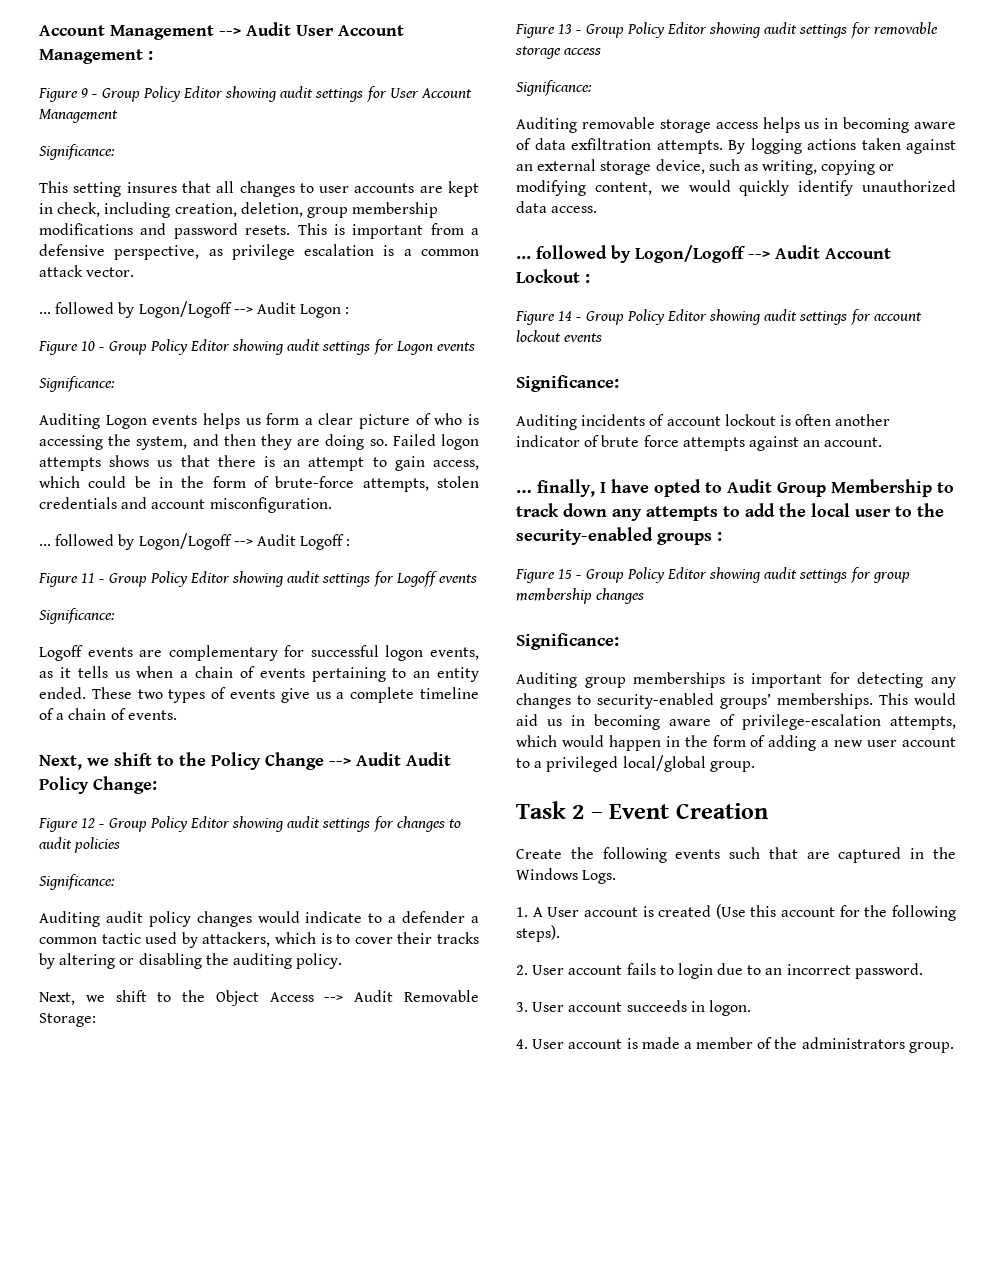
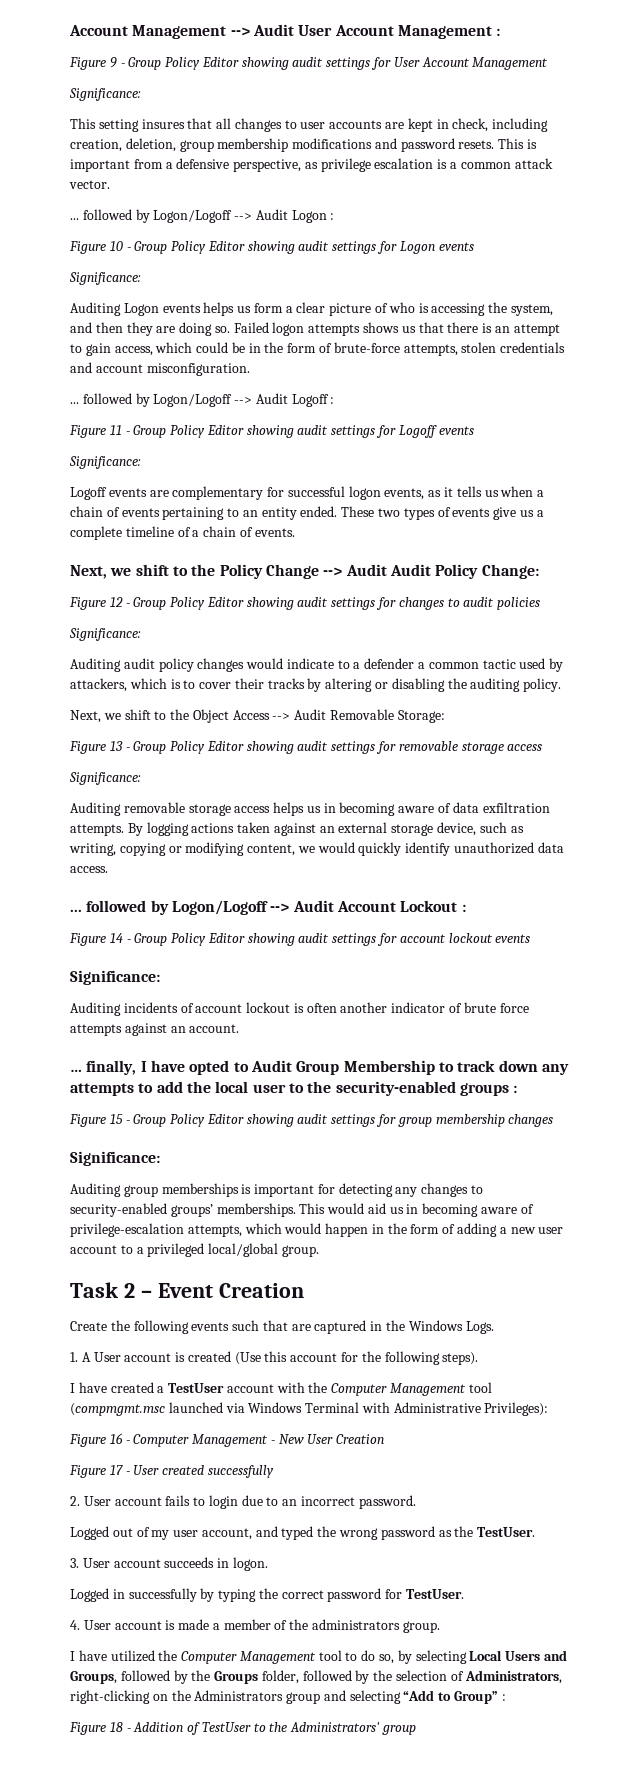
(560, 933) none -> [70,1382,492,1396] [70,1402,549,1416] [69,1433,385,1447] [69,1465,274,1478] // I have created a TestUser account with the Computer Management tool (compmgmt.msc launched via Windows Terminal with Administrative Privileges): // Figure 16 - Computer Management - New User Creation // Figure 17 - User created successfully
(923, 971) none -> [70,1526,536,1540] // Logged out of my user account, and typed the wrong password as the TestUser.
(751, 1008) none -> [70,1588,465,1602] // Logged in successfully by typing the correct password for TestUser.
(954, 1047) none -> [70,1650,567,1664] [70,1670,562,1684] [70,1690,506,1704] [69,1722,417,1735] // I have utilized the Computer Management tool to do so, by selecting Local Users and Groups, followed by the Groups folder, followed by the selection of Administrators, right-clicking on the Administrators group and selecting “Add to Group” : // Figure 18 - Addition of TestUser to the Administrators' group

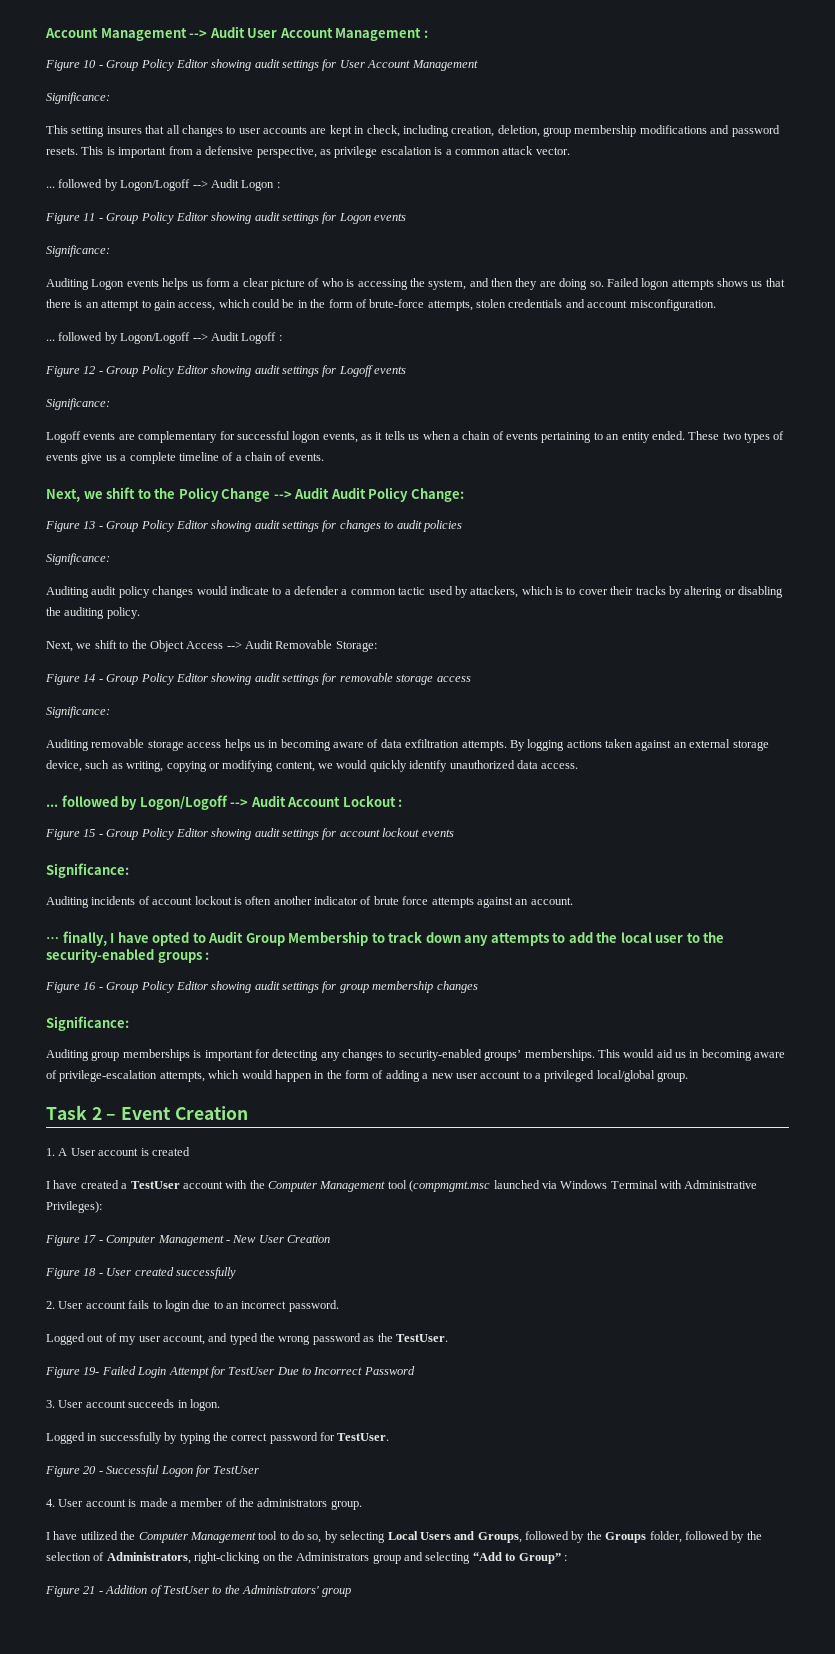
[109,57,117,68] 9 -> [83,60,97,68] 10
[109,241,123,251] 10 -> [83,213,96,221] 11
[109,425,122,435] 11 -> [83,366,96,374] 12
[109,597,123,607] 12 -> [83,521,96,529] 13
[109,741,123,751] 13 -> [83,674,96,682] 14
[109,933,123,943] 14 -> [83,829,96,837] 15
[109,1114,123,1124] 15 -> [83,982,97,990] 16
[70,1320,494,1334] // Create the following events such that are captured in the Windows Logs. -> (248, 1113) none
[234,1351,479,1365] (Use this account for the following steps). -> (190, 1151) none
[109,1433,123,1444] 16 -> [83,1235,97,1243] 17
[109,1465,123,1475] 17 -> [83,1268,97,1276] 18
(536, 1532) none -> [45,1366,415,1378] // Figure 19- Failed Login Attempt for TestUser Due to Incorrect Password
(465, 1594) none -> [45,1465,260,1477] // Figure 20 - Successful Logon for TestUser
[109,1722,123,1732] 18 -> [83,1586,96,1594] 21

